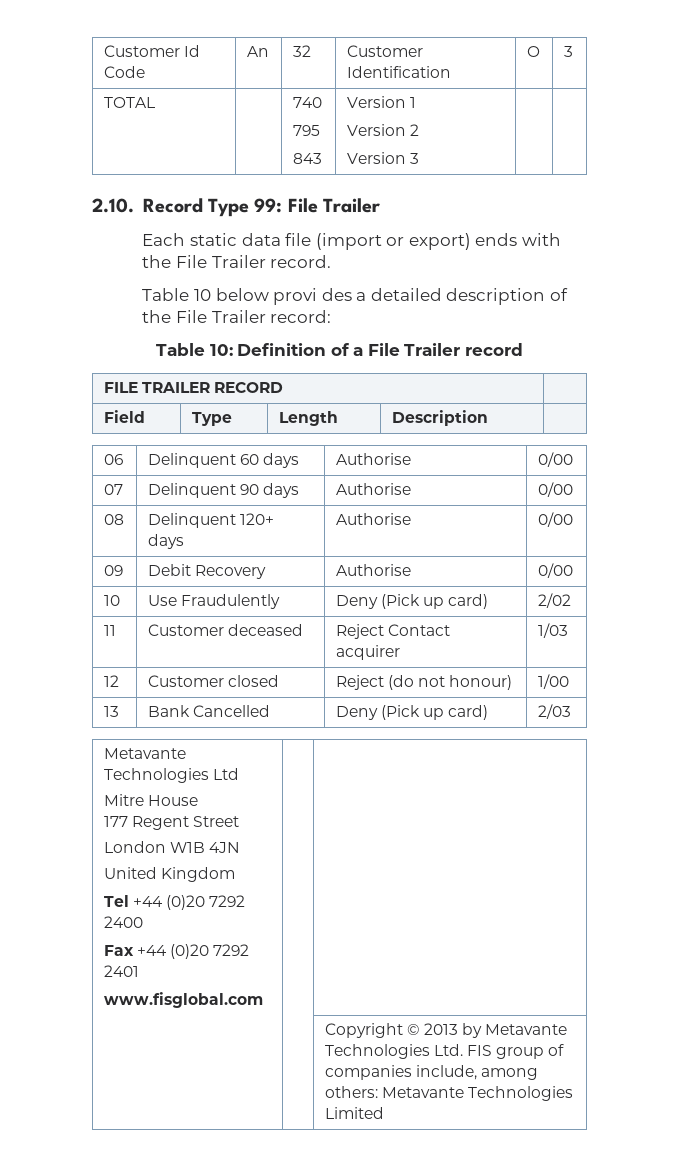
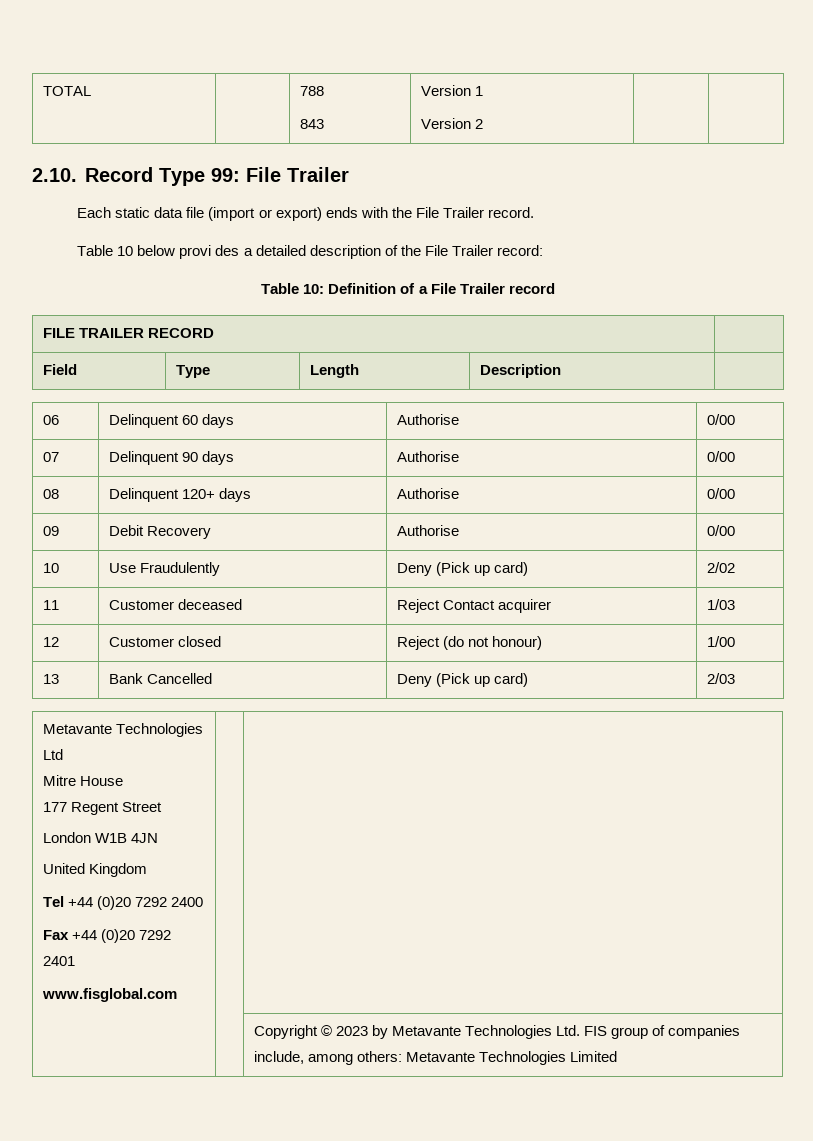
[103,45,200,57] [103,66,145,78] [246,46,269,57] [292,45,311,57] [346,45,423,57] [346,66,451,78] [526,46,540,57] [563,46,573,57] Customer Id Code | An | 32 | Customer Identification | O | 3 // -> (42, 91) none
[292,97,322,108] [292,125,320,136] 740 // 795 -> [299,86,324,96] 788
[346,152,419,164] // Version 3 -> (483, 124) none
[423,1023,458,1035] 2013 -> [335,1026,368,1036] 2023

